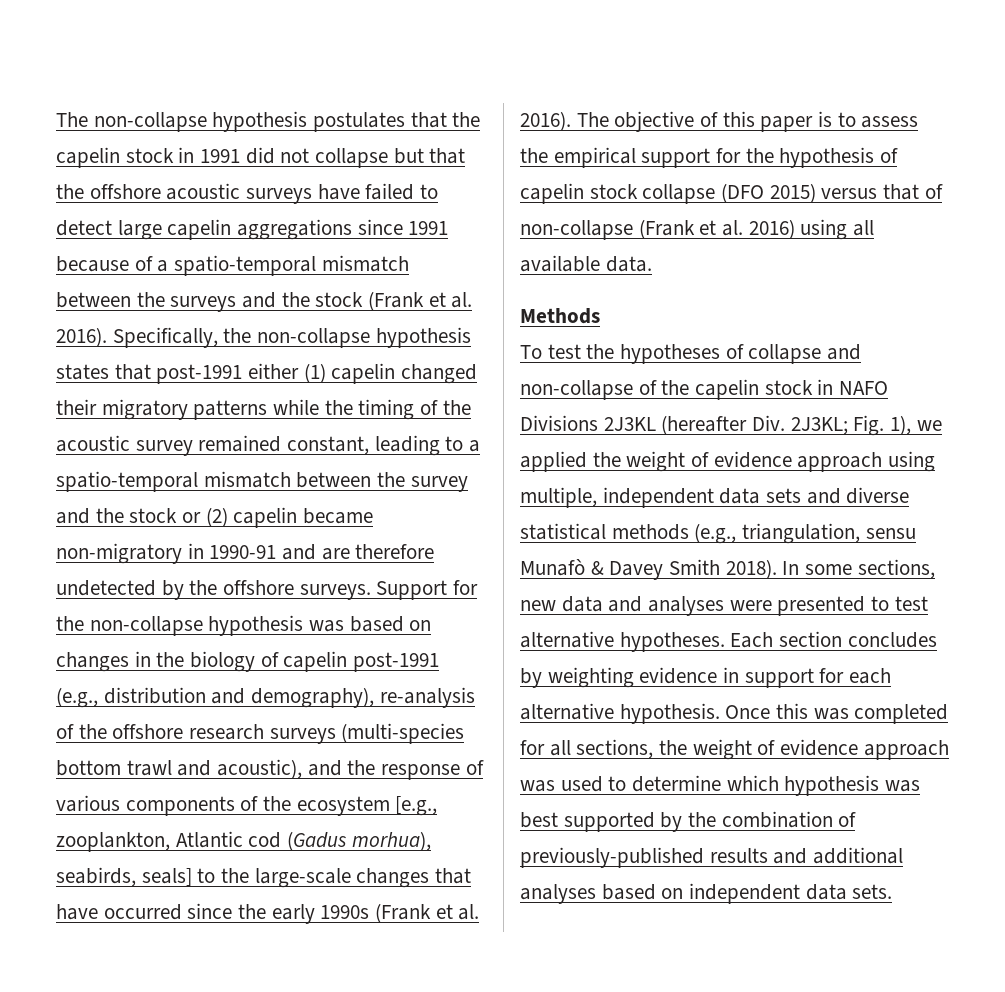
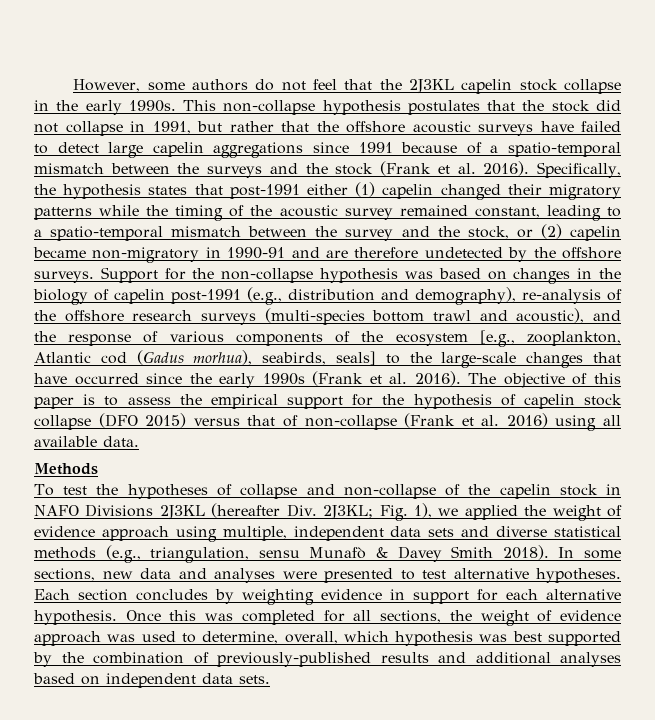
[56,112,88,127] The -> [73,79,621,94] [34,100,217,115] However, some authors do not feel that the 2J3KL capelin stock collapse in the early 1990s. This
[56,147,424,168] capelin stock in 1991 did not collapse but -> [551,100,621,112] [34,121,274,136] stock did not collapse in 1991, but rather
[257,328,371,348] non-collapse -> (56, 189) none
[129,508,178,523] stock -> [467,226,509,239] stock,
[632,775,722,792] determine -> [202,631,338,644] determine, overall,

